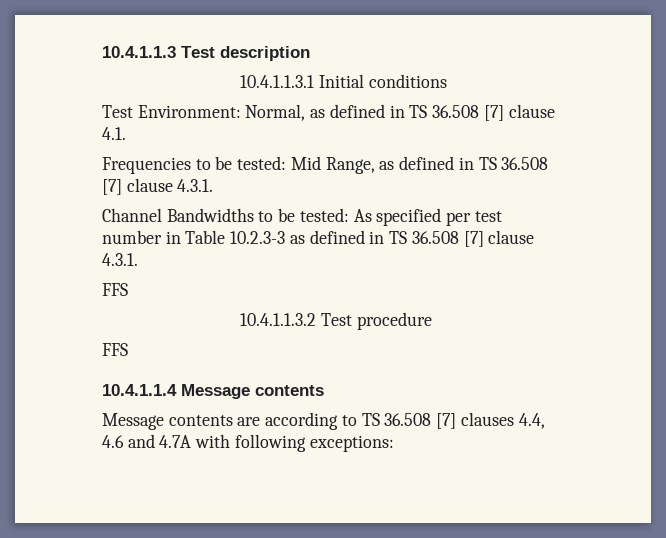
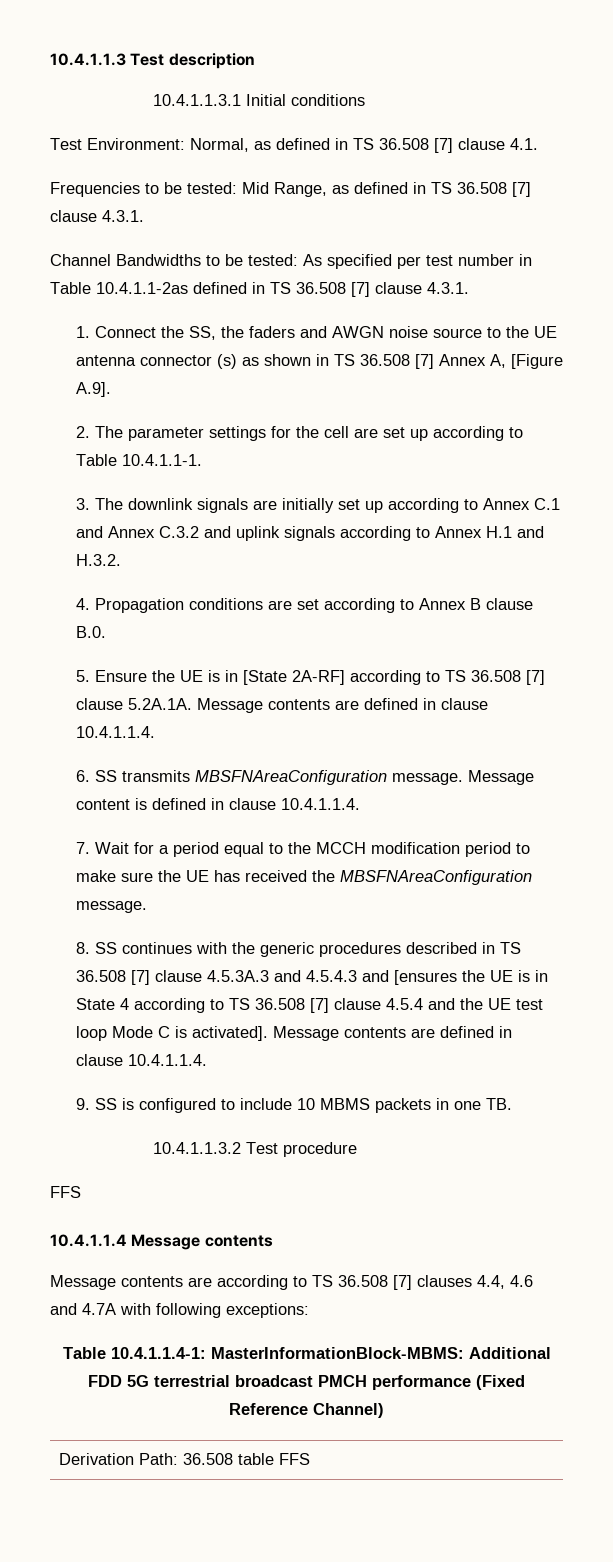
[230,230,535,247] [102,253,138,266] [102,283,128,296] 10.2.3-3 as defined in TS 36.508 [7] clause 4.3.1. // FFS -> [96,282,469,297] [75,326,557,340] [75,354,563,369] [75,382,111,397] [75,426,523,441] [75,454,202,466] [75,498,560,513] [75,526,544,541] [75,554,121,566] [75,598,533,613] [75,626,106,638] [75,670,545,685] [75,698,488,713] [75,726,155,738] [75,770,534,785] [75,798,360,810] [75,842,530,857] [75,870,532,885] [75,901,147,913] [75,942,521,957] [75,970,548,985] [75,998,543,1013] [75,1026,512,1041] [75,1054,207,1066] [75,1098,512,1113] 10.4.1.1-2as defined in TS 36.508 [7] clause 4.3.1. // 1. Connect the SS, the faders and AWGN noise source to the UE antenna connector (s) as shown in TS 36.508 [7] Annex A, [Figure A.9]. // 2. The parameter settings for the cell are set up according to Table 10.4.1.1-1. // 3. The downlink signals are initially set up according to Annex C.1 and Annex C.3.2 and uplink signals according to Annex H.1 and H.3.2. // 4. Propagation conditions are set according to Annex B clause B.0. // 5. Ensure the UE is in [State 2A-RF] according to TS 36.508 [7] clause 5.2A.1A. Message contents are defined in clause 10.4.1.1.4. // 6. SS transmits MBSFNAreaConfiguration message. Message content is defined in clause 10.4.1.1.4. // 7. Wait for a period equal to the MCCH modification period to make sure the UE has received the MBSFNAreaConfiguration message. // 8. SS continues with the generic procedures described in TS 36.508 [7] clause 4.5.3A.3 and 4.5.4.3 and [ensures the UE is in State 4 according to TS 36.508 [7] clause 4.5.4 and the UE test loop Mode C is activated]. Message contents are defined in clause 10.4.1.1.4. // 9. SS is configured to include 10 MBMS packets in one TB.
(394, 443) none -> [62,1347,551,1359] [88,1375,525,1390] [229,1403,384,1418] [59,1453,311,1465] // Table 10.4.1.1.4-1: MasterInformationBlock-MBMS: Additional FDD 5G terrestrial broadcast PMCH performance (Fixed Reference Channel) // Derivation Path: 36.508 table FFS

